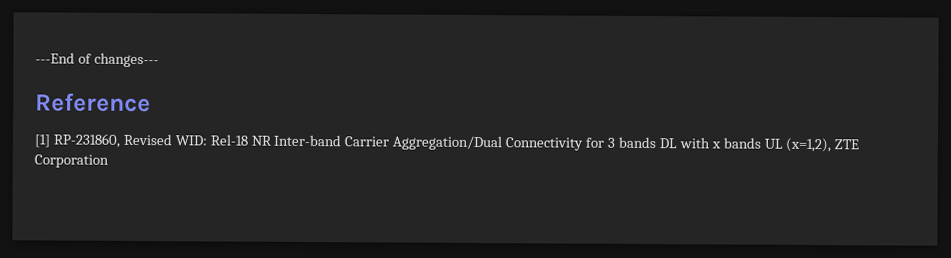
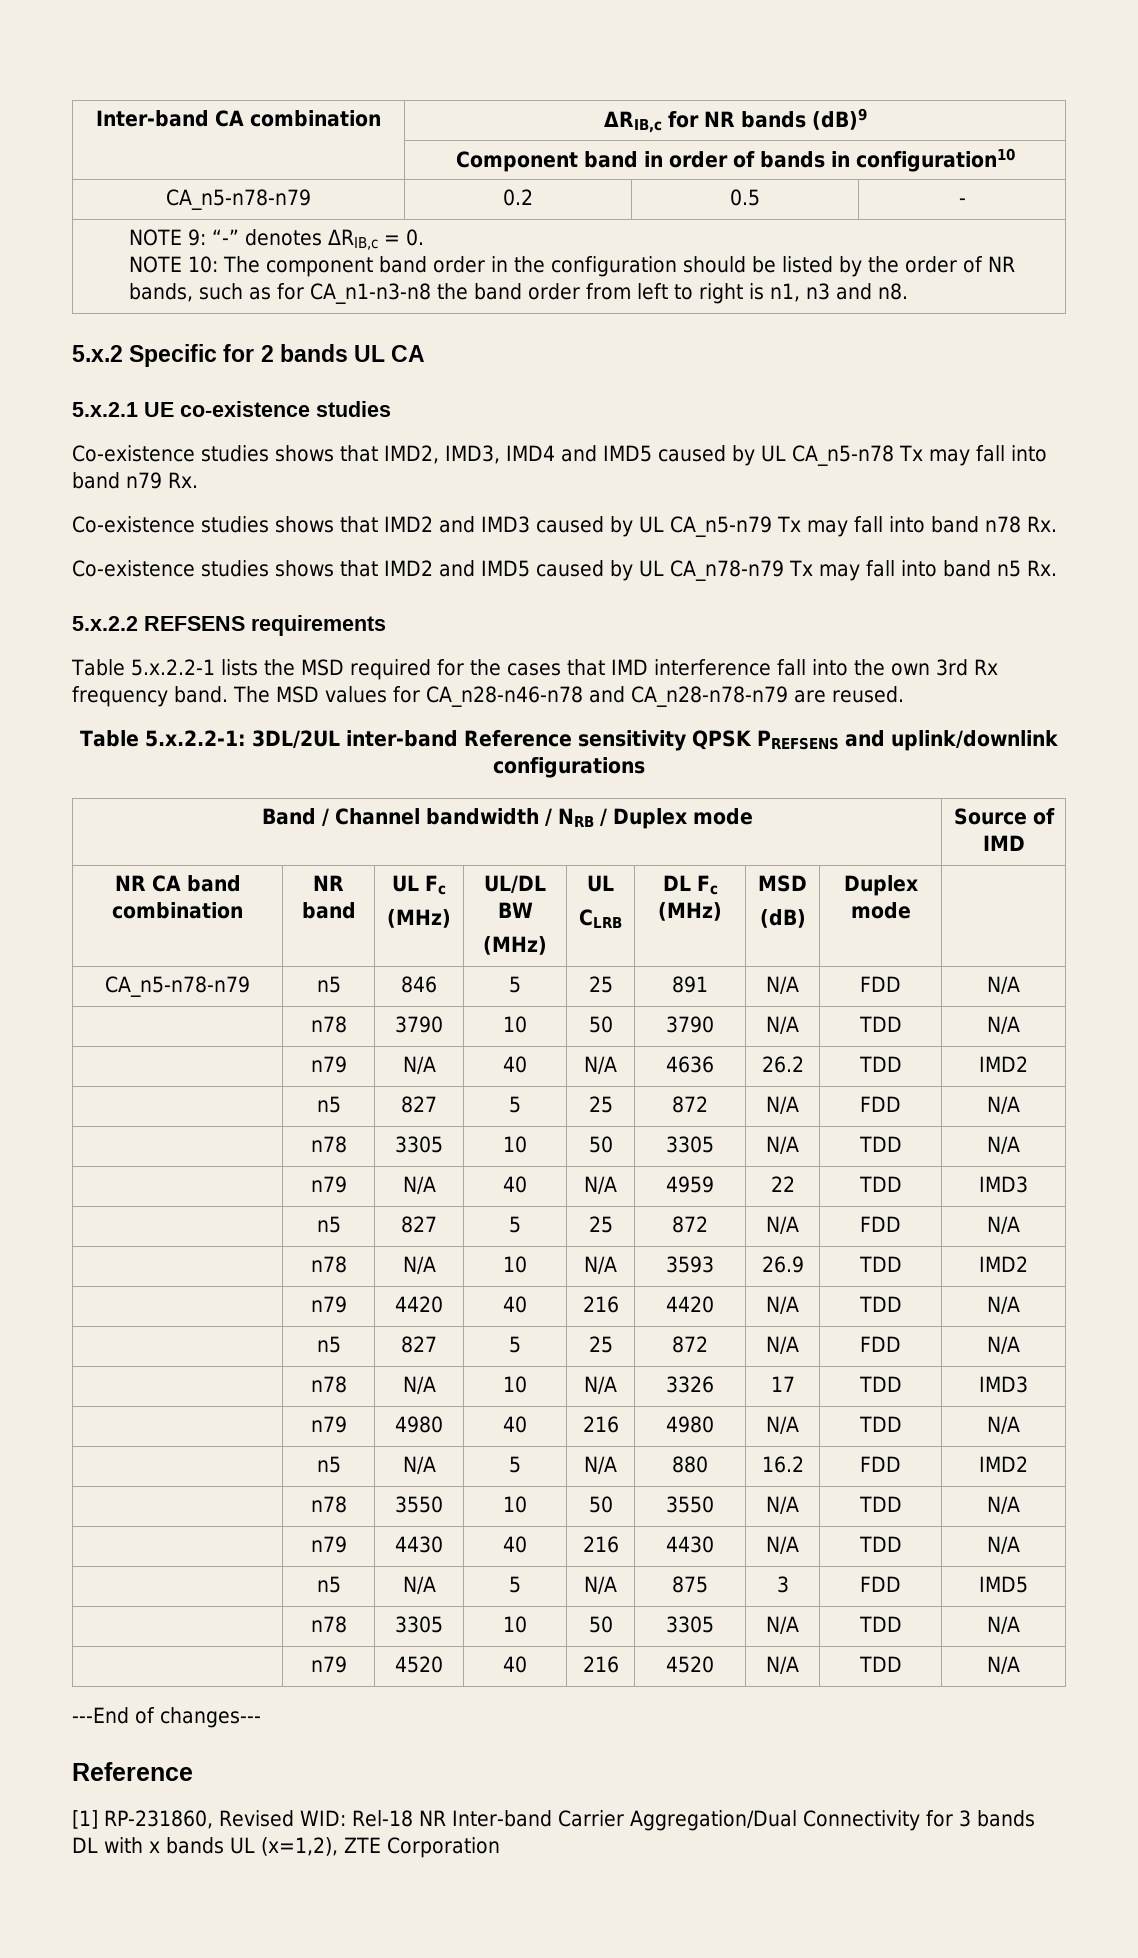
(35, 58) none -> [96,110,381,127] [603,108,867,133] [455,148,1015,172] [166,189,311,210] [503,189,533,206] [730,189,760,206] [958,198,966,205] [129,229,425,250] [129,256,1016,277] [129,283,909,304] [72,344,426,367] [72,401,391,417] [72,445,1047,466] [72,472,198,489] [72,516,1057,537] [72,560,1057,581] [72,615,386,636] [71,659,998,680] [72,686,904,707] [80,730,1058,751] [493,757,645,778] [261,808,753,829] [953,808,1055,825] [982,835,1025,851] [114,875,241,892] [112,902,243,919] [313,875,344,891] [301,902,356,919] [392,875,446,895] [387,909,451,928] [484,875,546,893] [497,902,533,918] [483,936,547,955] [587,875,614,892] [579,909,622,928] [662,875,718,895] [658,902,722,921] [758,875,807,892] [759,909,806,928] [843,875,918,896] [850,902,911,919] [105,976,250,997] [316,976,341,993] [401,976,437,993] [509,976,521,993] [588,976,613,993] [672,976,708,993] [766,976,799,994] [860,976,901,992] [987,976,1020,994] [310,1016,347,1033] [395,1016,443,1033] [503,1016,527,1033] [588,1016,613,1033] [666,1016,714,1033] [766,1016,799,1034] [858,1016,902,1032] [987,1016,1020,1034] [310,1056,347,1073] [402,1056,436,1074] [503,1056,527,1073] [584,1056,617,1074] [666,1056,714,1073] [761,1056,804,1073] [858,1056,902,1072] [979,1056,1028,1072] [316,1096,341,1113] [401,1096,437,1113] [509,1096,521,1113] [588,1096,613,1113] [672,1096,708,1113] [766,1096,799,1114] [860,1096,901,1112] [987,1096,1020,1114] [310,1136,347,1153] [395,1136,443,1153] [503,1136,527,1153] [588,1136,613,1153] [666,1136,714,1153] [766,1136,799,1154] [858,1136,902,1152] [987,1136,1020,1154] [310,1176,347,1193] [402,1176,436,1194] [503,1176,527,1193] [584,1176,617,1194] [666,1176,714,1193] [770,1176,795,1192] [858,1176,902,1192] [979,1176,1028,1193] [316,1216,341,1233] [401,1216,437,1233] [509,1216,521,1233] [588,1216,613,1233] [672,1216,708,1233] [766,1216,799,1234] [860,1216,901,1232] [987,1216,1020,1234] [310,1256,347,1273] [402,1256,436,1274] [503,1256,527,1273] [584,1256,617,1274] [666,1256,714,1273] [761,1256,804,1273] [858,1256,902,1272] [979,1256,1028,1272] [310,1296,347,1313] [395,1296,443,1313] [503,1296,527,1313] [582,1296,619,1313] [666,1296,714,1313] [766,1296,799,1314] [858,1296,902,1312] [987,1296,1020,1314] [316,1336,341,1353] [401,1336,437,1353] [509,1336,521,1353] [588,1336,613,1353] [672,1336,708,1353] [766,1336,799,1354] [860,1336,901,1352] [987,1336,1020,1354] [310,1376,347,1393] [402,1376,436,1394] [503,1376,527,1393] [584,1376,617,1394] [666,1376,714,1393] [770,1376,795,1392] [858,1376,902,1392] [979,1376,1028,1393] [310,1416,347,1433] [395,1416,443,1433] [503,1416,527,1433] [582,1416,619,1433] [666,1416,714,1433] [766,1416,799,1434] [858,1416,902,1432] [987,1416,1020,1434] [316,1456,341,1473] [402,1456,436,1474] [509,1456,521,1473] [584,1456,617,1474] [672,1456,708,1473] [761,1456,804,1473] [860,1456,901,1472] [979,1456,1028,1472] [310,1496,347,1513] [395,1496,443,1513] [503,1496,527,1513] [588,1496,613,1513] [666,1496,714,1513] [766,1496,799,1514] [858,1496,902,1512] [987,1496,1020,1514] [310,1536,347,1553] [395,1536,443,1553] [503,1536,527,1553] [582,1536,619,1553] [666,1536,714,1553] [766,1536,799,1554] [858,1536,902,1552] [987,1536,1020,1554] [316,1576,341,1593] [402,1576,436,1594] [509,1576,521,1593] [584,1576,617,1594] [672,1576,708,1593] [776,1576,789,1593] [860,1576,901,1592] [979,1576,1028,1593] [310,1616,347,1633] [395,1616,443,1633] [503,1616,527,1633] [588,1616,613,1633] [666,1616,714,1633] [766,1616,799,1634] [858,1616,902,1632] [987,1616,1020,1634] [310,1656,347,1673] [395,1656,443,1673] [503,1656,527,1673] [582,1656,619,1673] [666,1656,714,1673] [766,1656,799,1674] [858,1656,902,1672] [987,1656,1020,1674] Inter-band CA combination | ΔRIB,c for NR bands (dB)9 // | Component band in order of bands in configuration10 // CA_n5-n78-n79 | 0.2 | 0.5 | - // NOTE 9: “-” denotes ΔRIB,c = 0. // NOTE 10: The component band order in the configuration should be listed by the order of NR bands, such as for CA_n1-n3-n8 the band order from left to right is n1, n3 and n8. // 5.x.2 Specific for 2 bands UL CA // 5.x.2.1 UE co-existence studies // Co-existence studies shows that IMD2, IMD3, IMD4 and IMD5 caused by UL CA_n5-n78 Tx may fall into band n79 Rx. // Co-existence studies shows that IMD2 and IMD3 caused by UL CA_n5-n79 Tx may fall into band n78 Rx. // Co-existence studies shows that IMD2 and IMD5 caused by UL CA_n78-n79 Tx may fall into band n5 Rx. // 5.x.2.2 REFSENS requirements // Table 5.x.2.2-1 lists the MSD required for the cases that IMD interference fall into the own 3rd Rx frequency band. The MSD values for CA_n28-n46-n78 and CA_n28-n78-n79 are reused. // Table 5.x.2.2-1: 3DL/2UL inter-band Reference sensitivity QPSK PREFSENS and uplink/downlink configurations // Band / Channel bandwidth / NRB / Duplex mode | Source of IMD // NR CA band combination | NR band | UL Fc // (MHz) | UL/DL BW // (MHz) | UL // CLRB | DL Fc (MHz) | MSD // (dB) | Duplex mode | // CA_n5-n78-n79 | n5 | 846 | 5 | 25 | 891 | N/A | FDD | N/A // | n78 | 3790 | 10 | 50 | 3790 | N/A | TDD | N/A // | n79 | N/A | 40 | N/A | 4636 | 26.2 | TDD | IMD2 // | n5 | 827 | 5 | 25 | 872 | N/A | FDD | N/A // | n78 | 3305 | 10 | 50 | 3305 | N/A | TDD | N/A // | n79 | N/A | 40 | N/A | 4959 | 22 | TDD | IMD3 // | n5 | 827 | 5 | 25 | 872 | N/A | FDD | N/A // | n78 | N/A | 10 | N/A | 3593 | 26.9 | TDD | IMD2 // | n79 | 4420 | 40 | 216 | 4420 | N/A | TDD | N/A // | n5 | 827 | 5 | 25 | 872 | N/A | FDD | N/A // | n78 | N/A | 10 | N/A | 3326 | 17 | TDD | IMD3 // | n79 | 4980 | 40 | 216 | 4980 | N/A | TDD | N/A // | n5 | N/A | 5 | N/A | 880 | 16.2 | FDD | IMD2 // | n78 | 3550 | 10 | 50 | 3550 | N/A | TDD | N/A // | n79 | 4430 | 40 | 216 | 4430 | N/A | TDD | N/A // | n5 | N/A | 5 | N/A | 875 | 3 | FDD | IMD5 // | n78 | 3305 | 10 | 50 | 3305 | N/A | TDD | N/A // | n79 | 4520 | 40 | 216 | 4520 | N/A | TDD | N/A //

